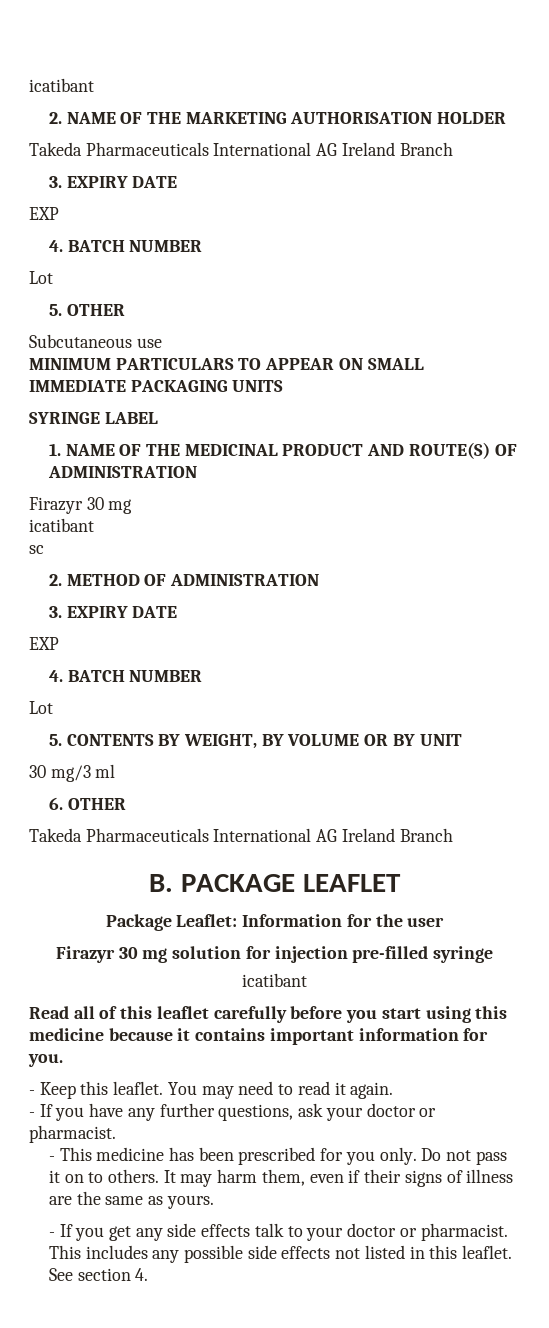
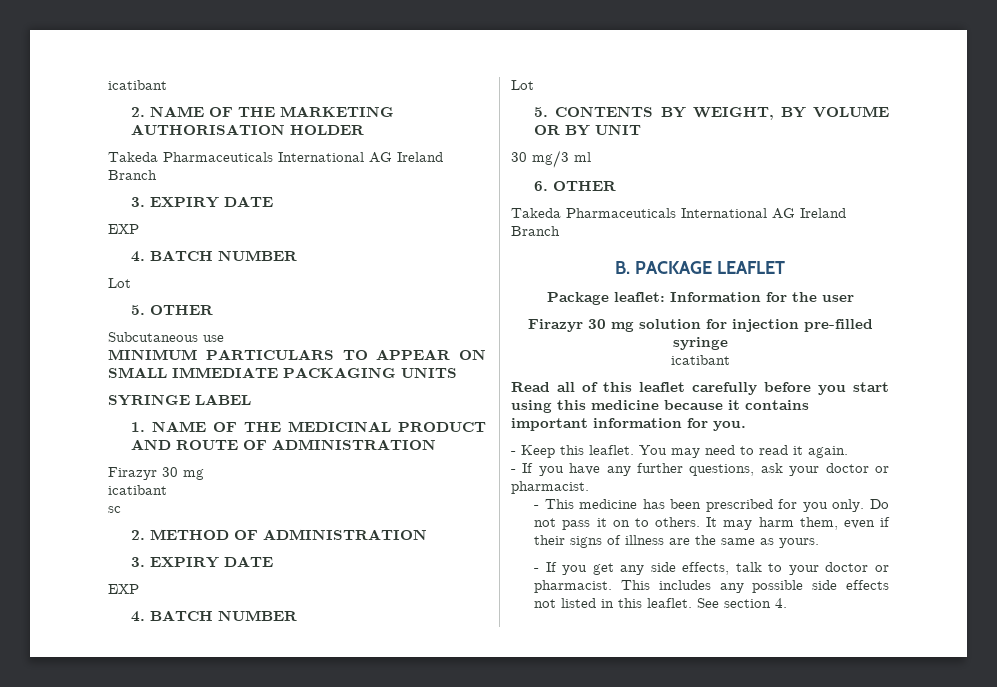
[408,442,490,459] ROUTE(S) -> [176,440,239,450] ROUTE
[176,914,238,927] Leaflet: -> [613,292,665,302] leaflet:
[201,1224,251,1237] effects -> [682,562,730,575] effects,

